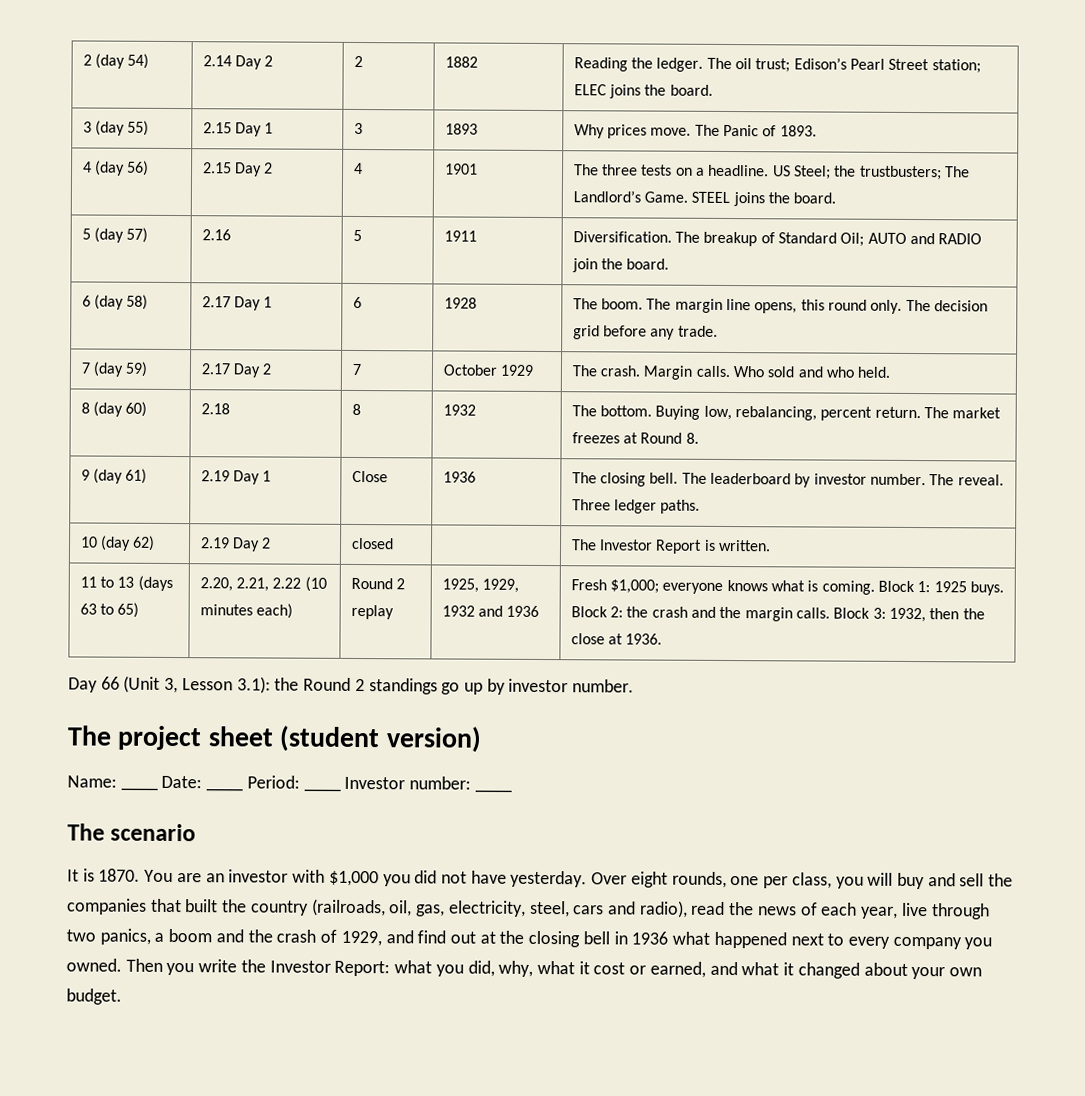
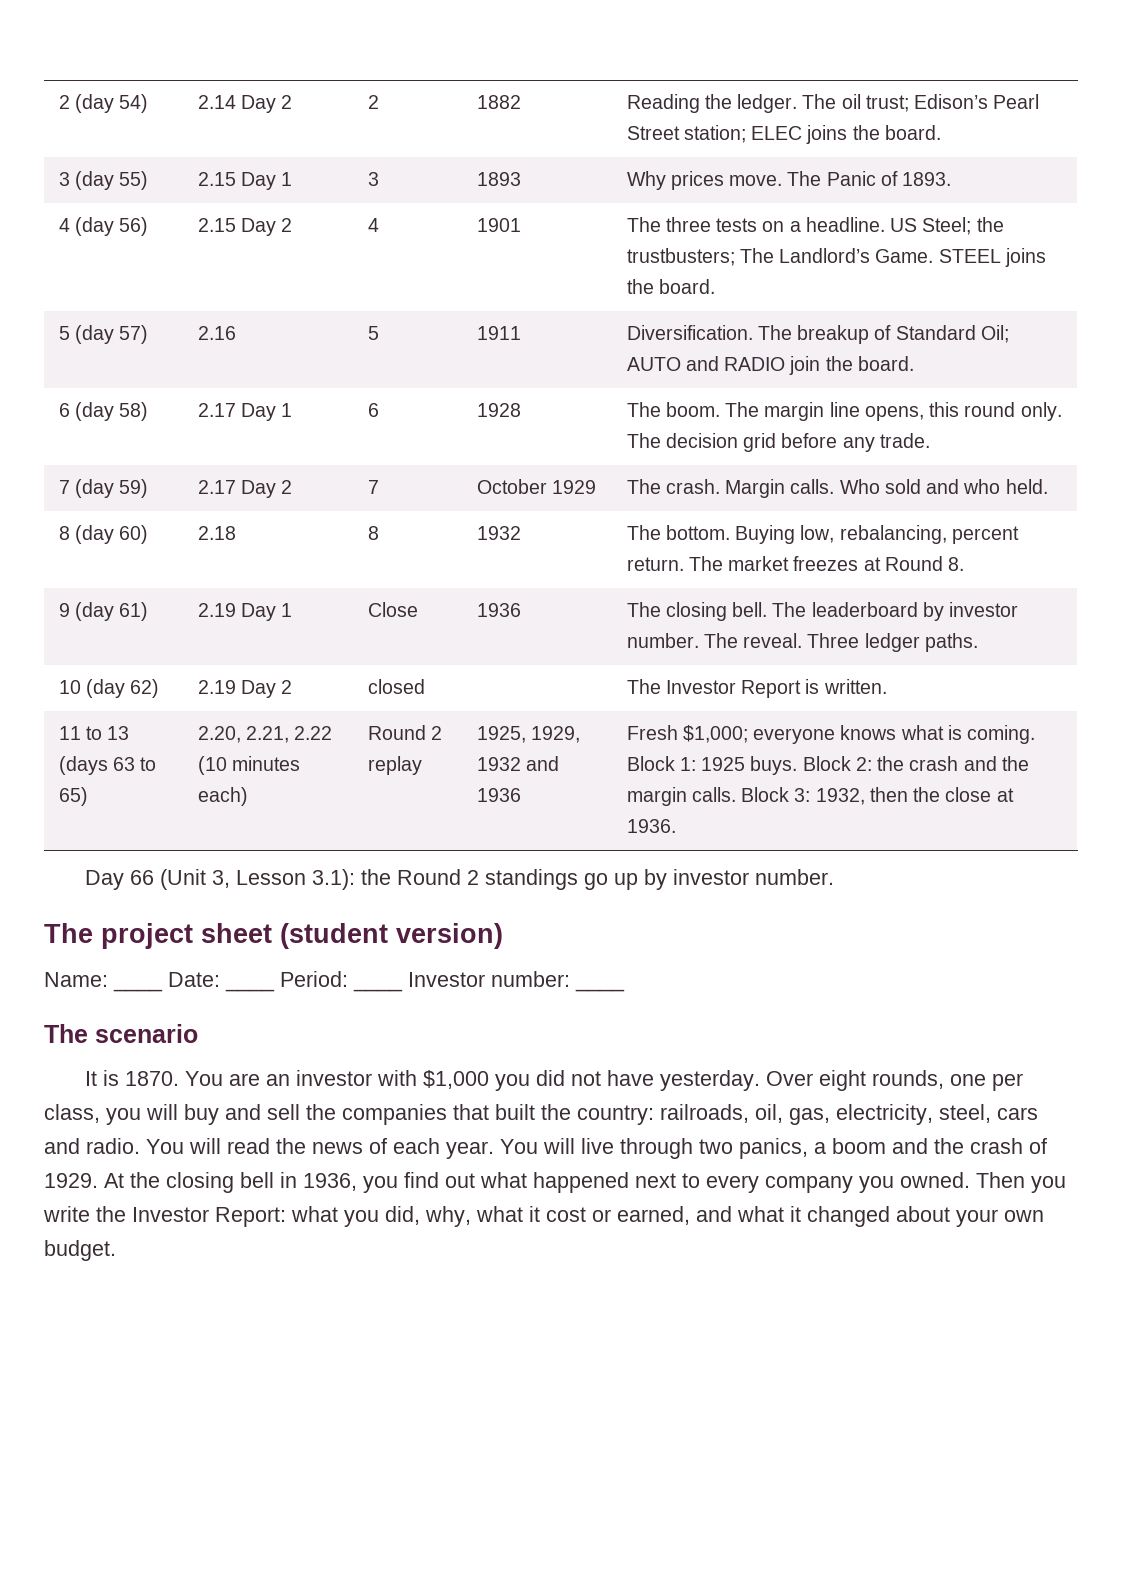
[250,898,386,917] country (railroads, -> [577,1104,749,1125] country: railroads,
[639,900,688,918] radio), -> [86,1138,221,1154] radio. You will
[860,906,899,919] year, -> [446,1138,575,1159] year. You will
[340,930,669,948] 1929, and find out at the closing bell in 1936 -> [44,1172,475,1193] 1929. At the closing bell in 1936, you find out

